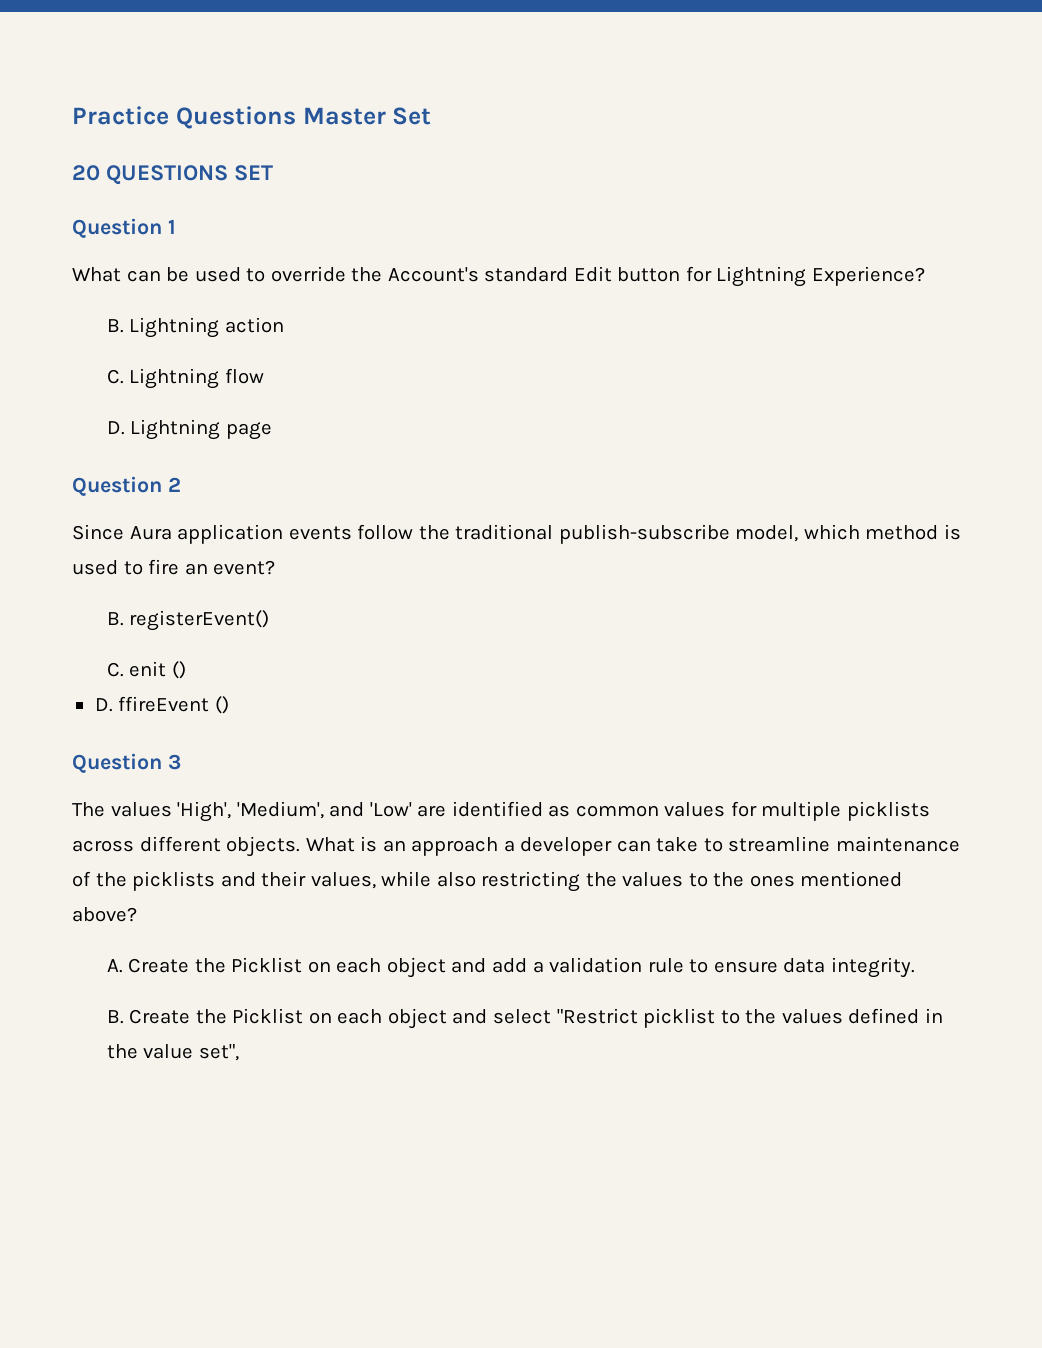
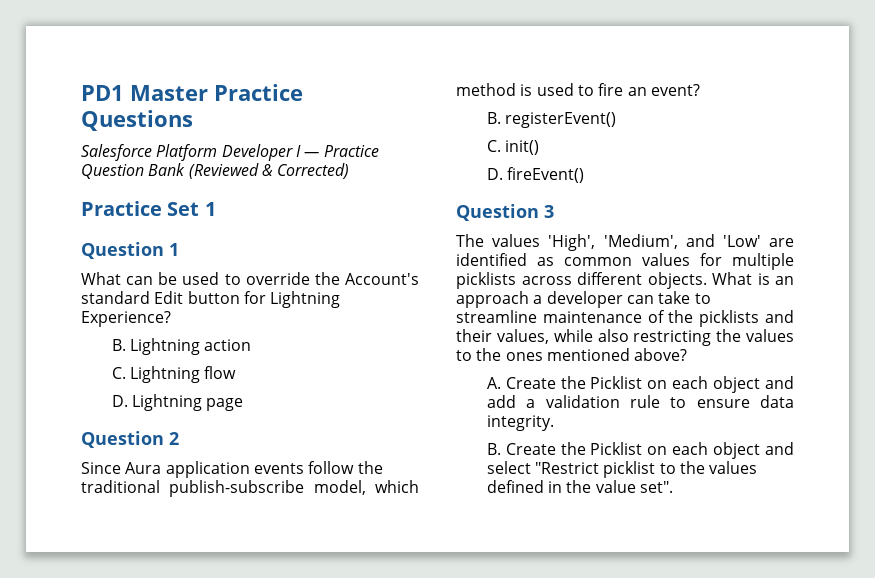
(72, 115) none -> [81,85,208,101] PD1 Master
[302,107,432,125] [72,165,274,185] Master Set // 20 QUESTIONS SET -> [81,144,379,161] [81,163,350,179] [81,201,216,216] // Salesforce Platform Developer I — Practice Question Bank (Reviewed & Corrected) // Practice Set 1
[129,661,186,679] [94,696,229,714] enit () // D. ffireEvent () -> [505,140,540,155] [486,167,585,183] init() // D. fireEvent()
[198,1044,239,1061] set", -> [640,481,674,493] set".

